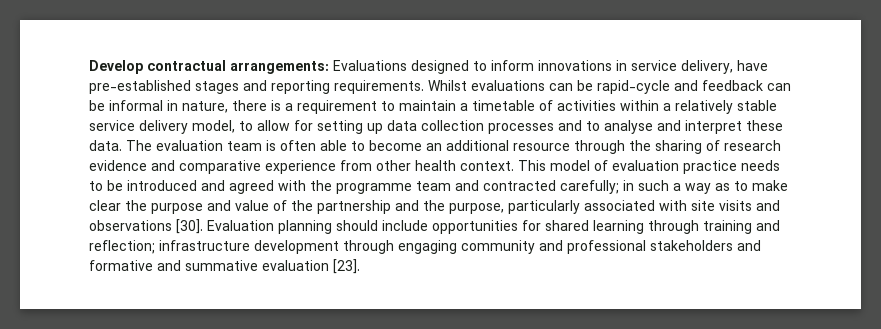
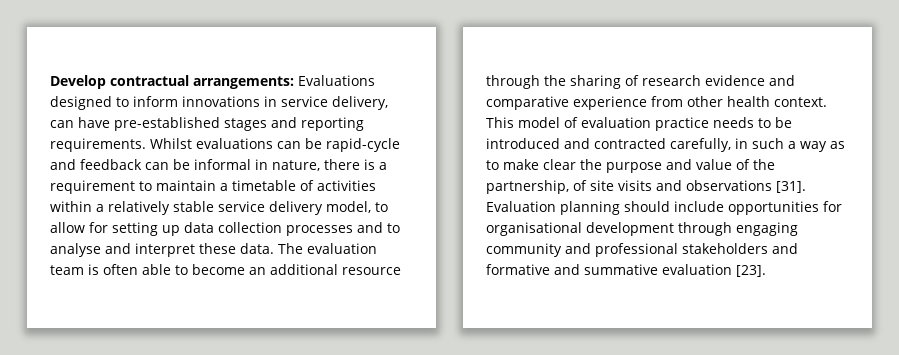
(733, 67) none -> [50,120,74,128] can
[229,180,619,194] agreed with the programme team and contracted carefully; -> [594,138,731,152] contracted carefully,
[317,200,687,214] partnership and the purpose, particularly associated with -> [486,180,587,194] partnership, of
[176,219,203,234] [30]. -> [776,181,806,193] [31].
[545,220,780,234] [89,240,250,254] shared learning through training and reflection; infrastructure -> [486,222,582,236] organisational

